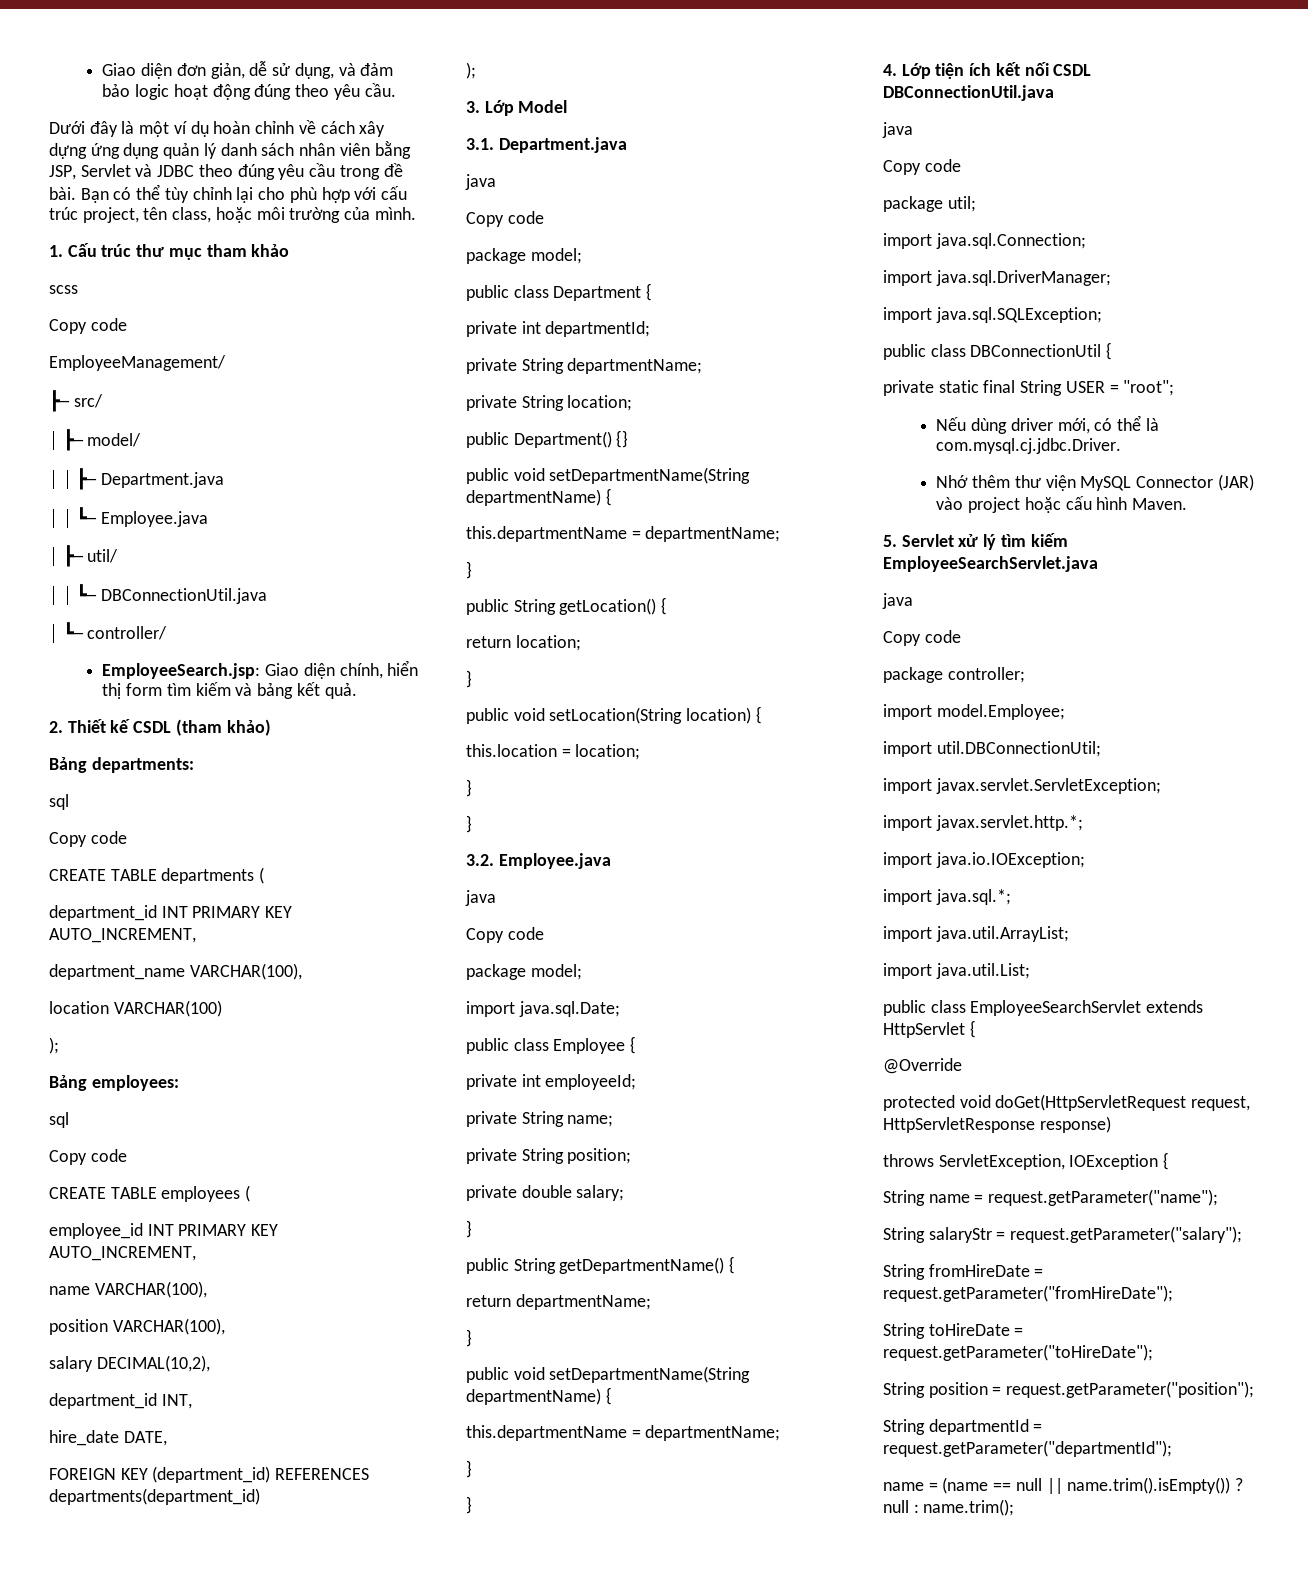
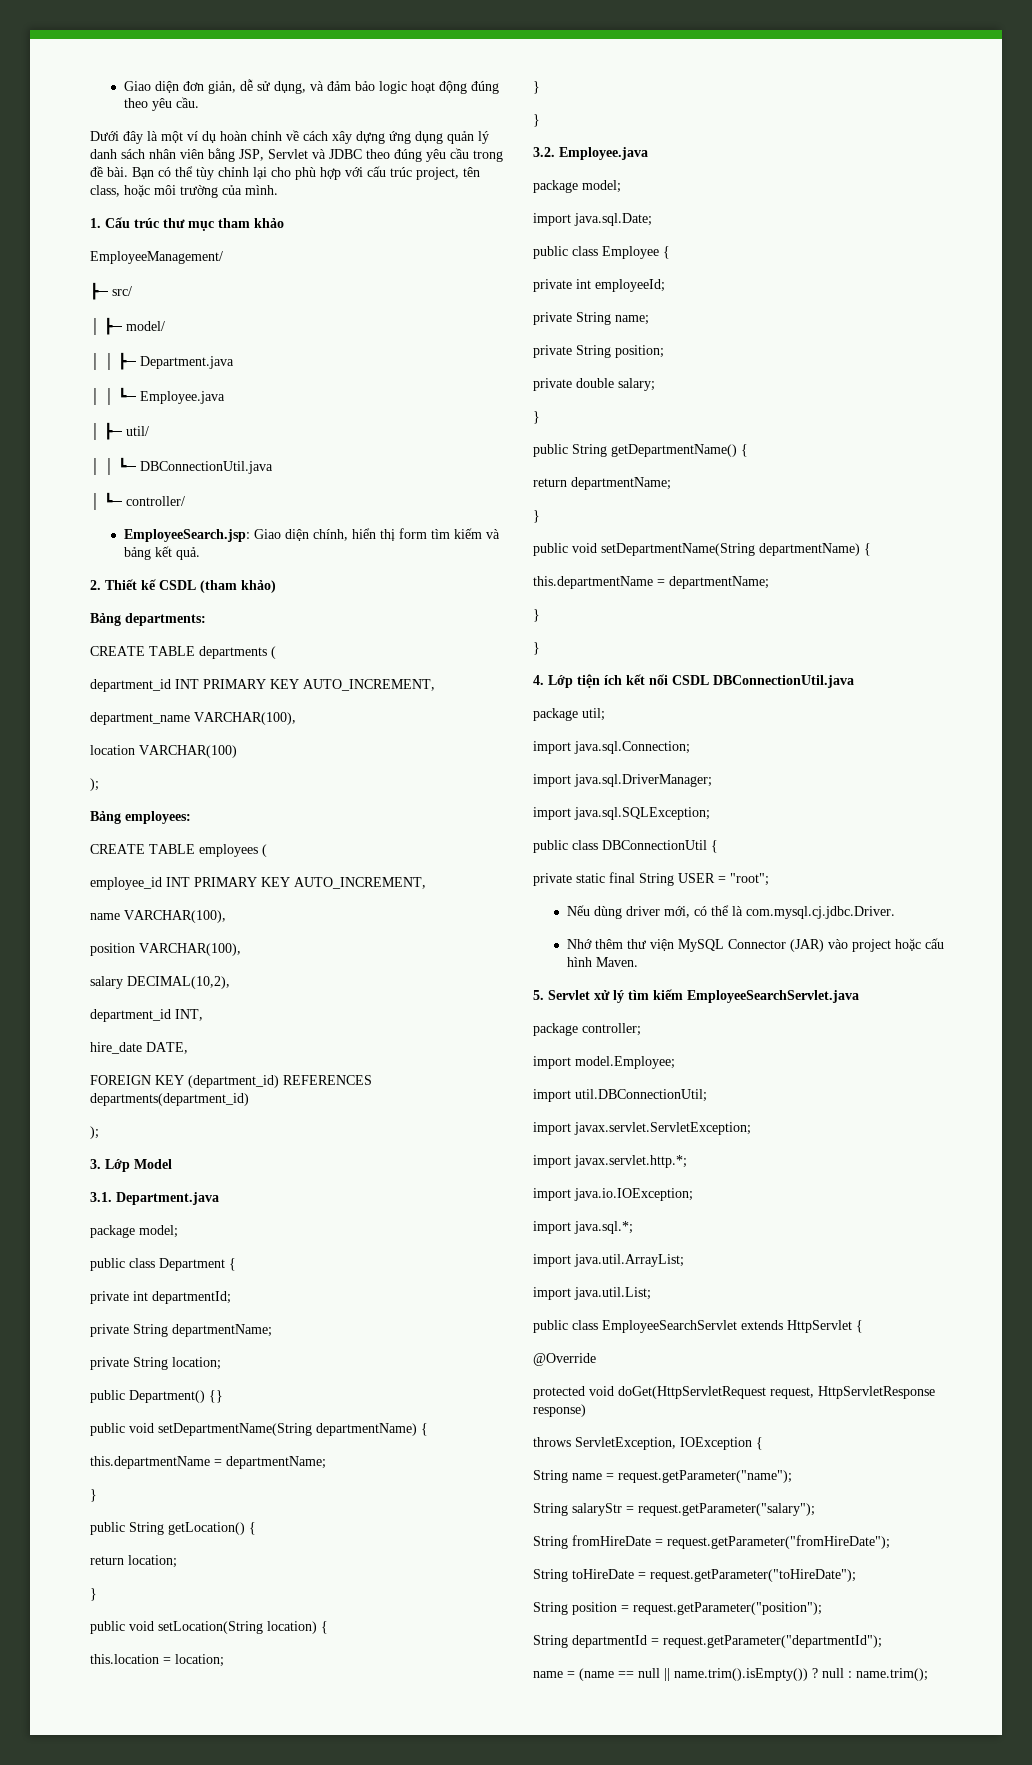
[49,285,78,294] [49,318,127,334] // scss // Copy code -> (284, 223) none
[49,794,69,810] [49,831,127,847] // sql // Copy code -> (206, 619) none
[49,1112,69,1128] [49,1149,127,1165] // sql // Copy code -> (191, 817) none
[465,174,496,190] [466,211,544,227] // java // Copy code -> (219, 1198) none
[465,890,496,906] [466,927,544,943] // java // Copy code -> (648, 153) none
[882,122,913,138] [883,159,961,175] // java // Copy code -> (854, 681) none
[882,593,913,609] [883,630,961,646] // java // Copy code -> (859, 996) none

